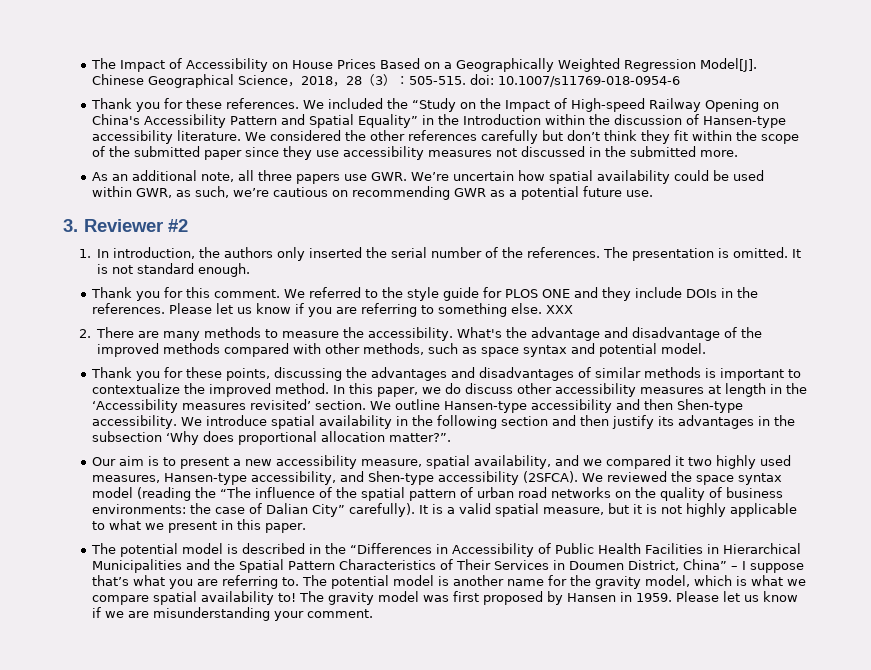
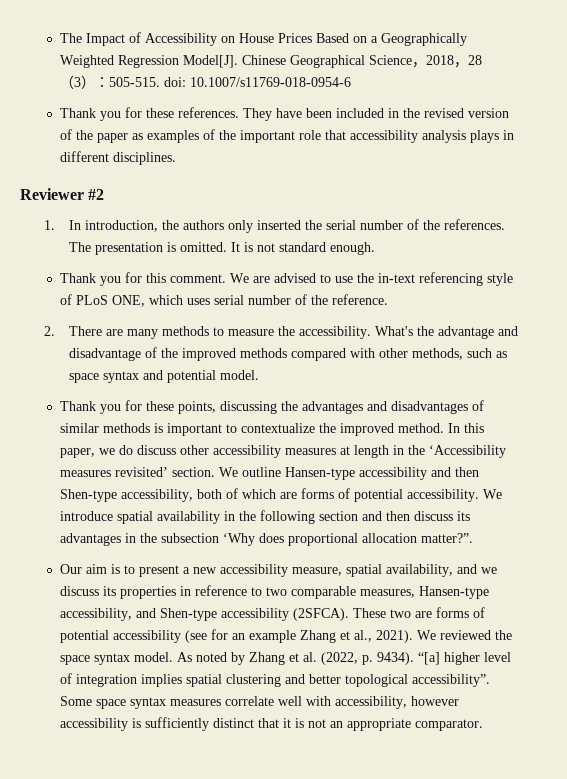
[303,98,780,112] [92,114,787,128] [92,130,800,144] [92,146,739,160] [92,170,765,184] [92,186,654,200] [63,219,78,232] We included the “Study on the Impact of High-speed Railway Opening on China's Accessibility Pattern and Spatial Equality” in the Introduction within the discussion of Hansen-type accessibility literature. We considered the other references carefully but don’t think they fit within the scope of the submitted paper since they use accessibility measures not discussed in the submitted more. // As an additional note, all three papers use GWR. We’re uncertain how spatial availability could be used within GWR, as such, we’re cautious on recommending GWR as a potential future use. // 3. -> [242,108,509,121] [59,129,514,143] [59,151,176,165] They have been included in the revised version of the paper as examples of the important role that accessibility analysis plays in different disciplines. //
[309,287,759,301] [92,303,574,317] referred to the style guide for PLOS ONE and they include DOIs in the references. Please let us know if you are referring to something else. XXX -> [252,272,513,286] [59,294,388,307] are advised to use the in-text referencing style of PLoS ONE, which uses serial number of the reference.
(744, 406) none -> [120,488,403,502] accessibility, both of which are forms of potential
[612,415,655,429] justify -> [413,511,453,521] discuss
[606,455,792,469] compared it two highly used -> [59,585,356,599] discuss its properties in reference to two comparable
(579, 477) none -> [352,607,485,618] [59,629,413,643] These two are forms of potential accessibility (see for an example Zhang et al., 2021).
[92,487,784,501] [92,503,798,517] [92,519,307,533] [91,543,802,557] [92,559,805,573] [92,575,807,589] [92,591,799,605] [92,607,374,621] model (reading the “The influence of the spatial pattern of urban road networks on the quality of business environments: the case of Dalian City” carefully). It is a valid spatial measure, but it is not highly applicable to what we present in this paper. // The potential model is described in the “Differences in Accessibility of Public Health Facilities in Hierarchical Municipalities and the Spatial Pattern Characteristics of Their Services in Doumen District, China” – I suppose that’s what you are referring to. The potential model is another name for the gravity model, which is what we compare spatial availability to! The gravity model was first proposed by Hansen in 1959. Please let us know if we are misunderstanding your comment. -> [133,652,511,665] [59,673,490,687] [59,696,459,709] [59,717,483,731] model. As noted by Zhang et al. (2022, p. 9434). “[a] higher level of integration implies spatial clustering and better topological accessibility”. Some space syntax measures correlate well with accessibility, however accessibility is sufficiently distinct that it is not an appropriate comparator.

